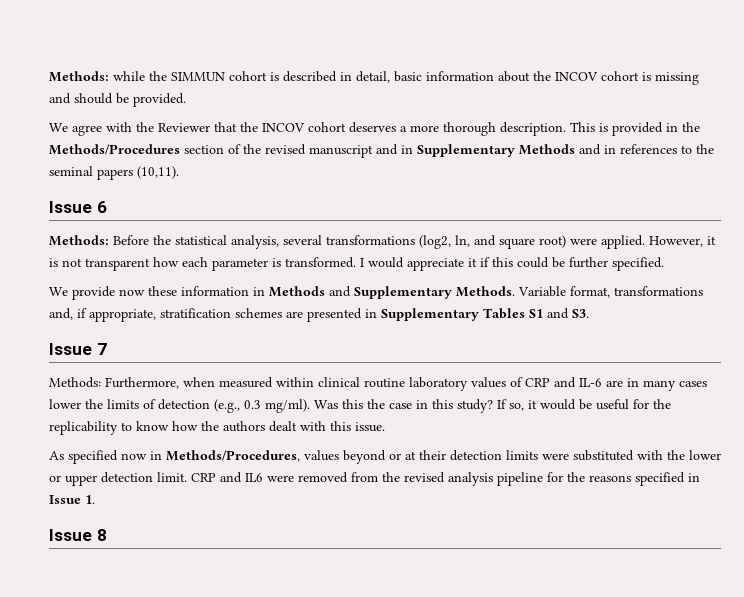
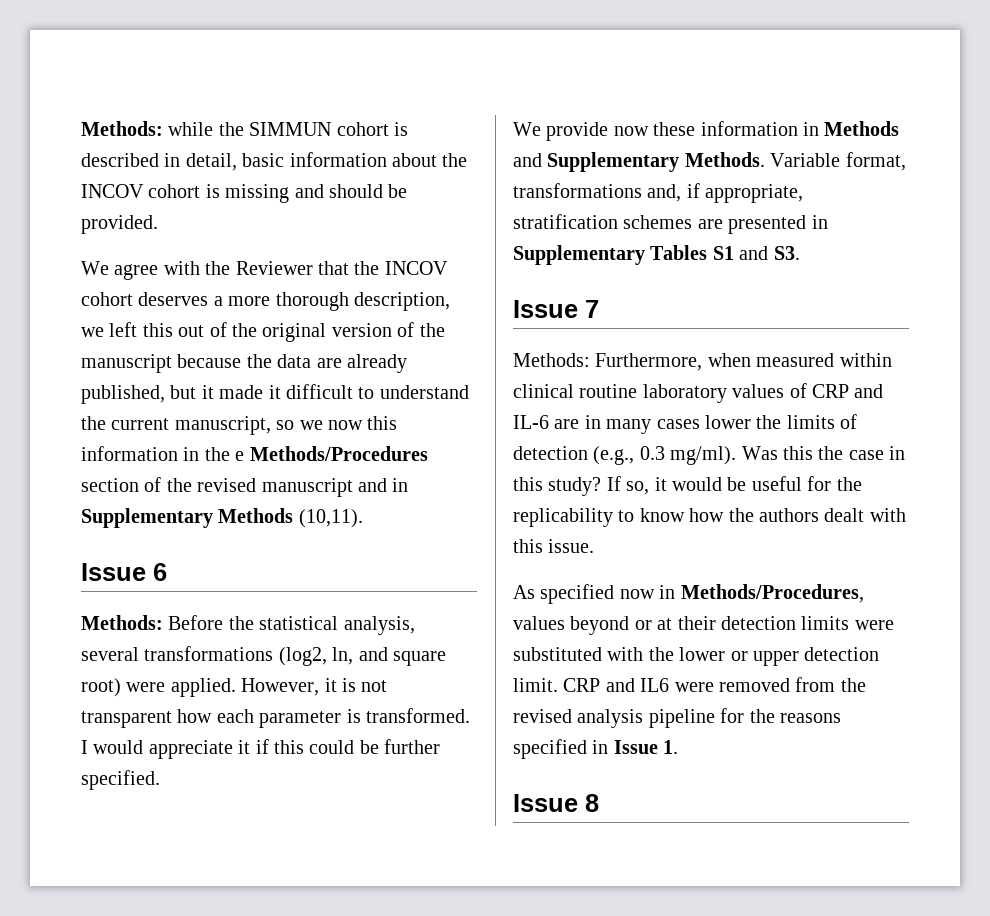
[500,122,663,136] description. This is provided -> [354,292,450,311] [81,322,445,342] [81,354,407,373] [81,384,469,404] [81,416,398,435] [81,446,178,461] description, we left this out of the original version of the manuscript because the data are already published, but it made it difficult to understand the current manuscript, so we now this information
(700, 127) none -> [235,451,245,461] e
[579,144,714,155] [49,166,133,180] and in references to the seminal papers -> (294, 515) none

